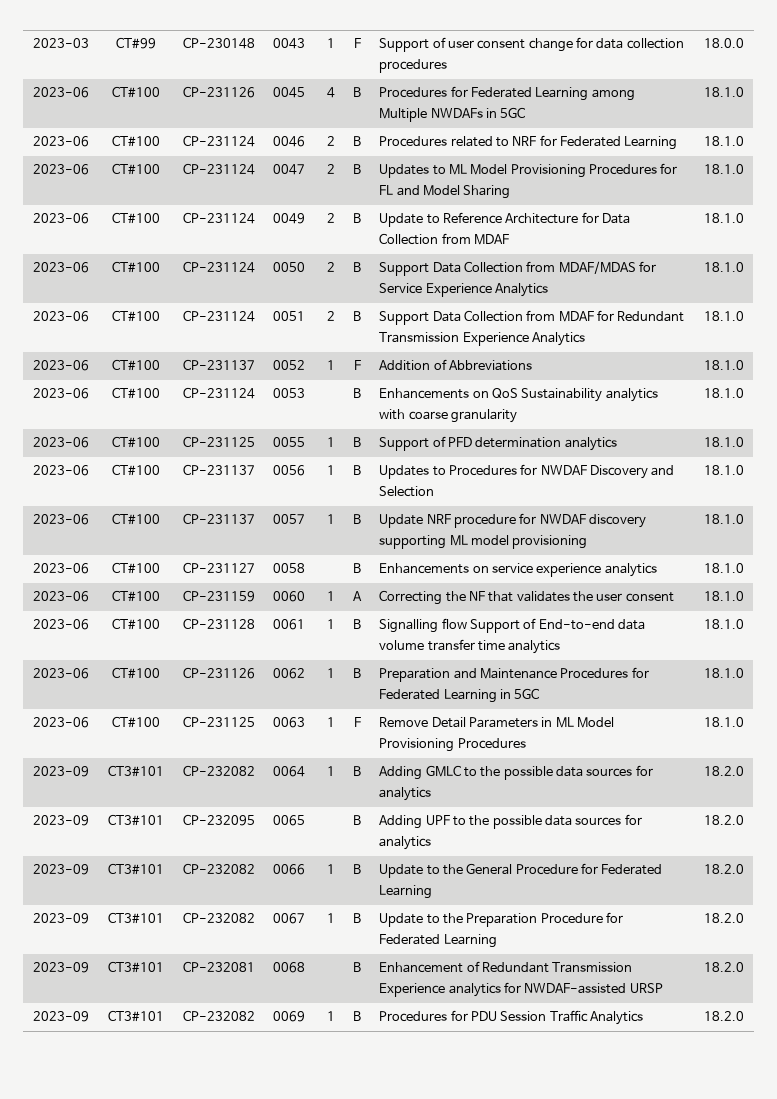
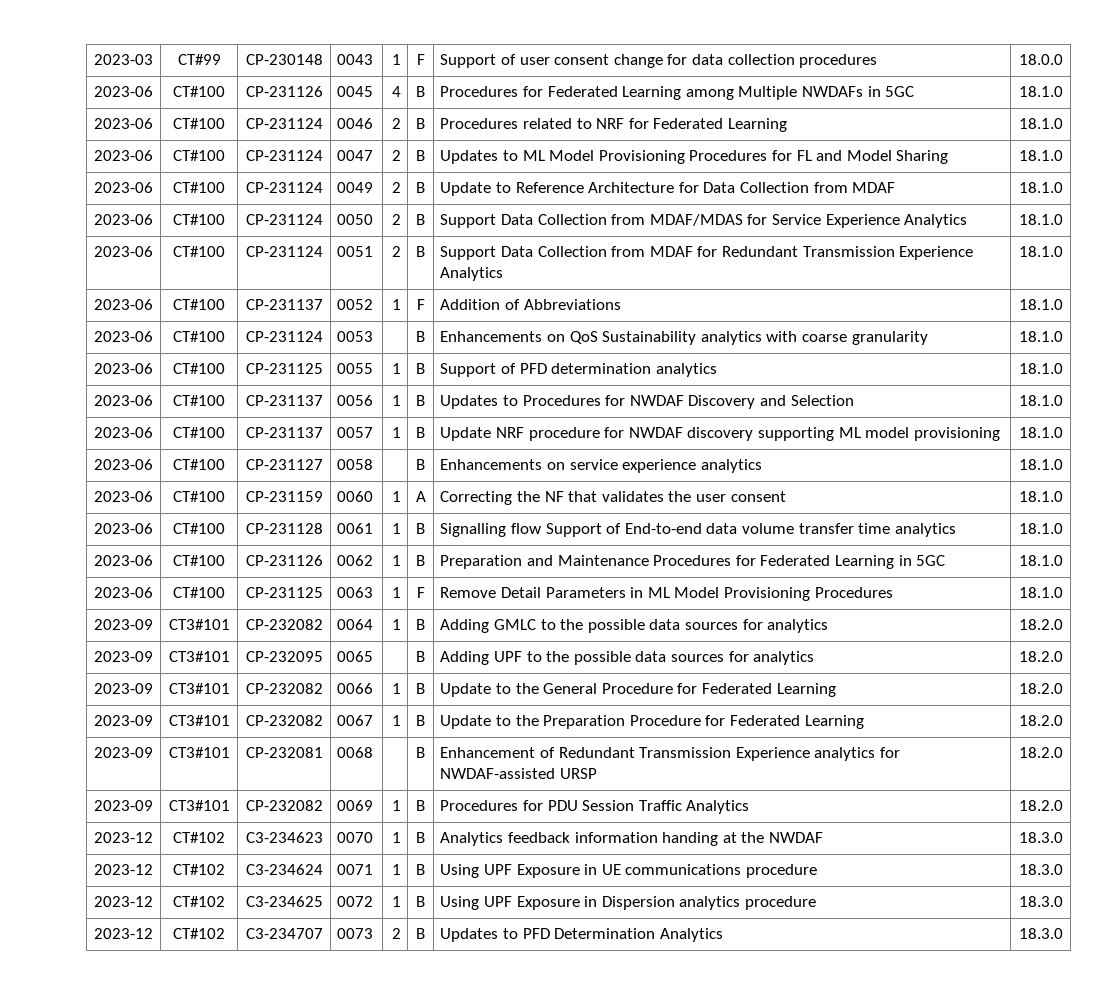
(744, 1016) none -> [94,832,153,843] [173,832,225,843] [245,832,323,843] [337,832,374,843] [391,832,401,843] [416,832,425,843] [440,832,823,846] [1018,832,1063,843] [94,864,153,875] [173,864,225,875] [245,864,323,875] [337,864,374,875] [391,864,401,875] [416,864,425,875] [440,864,817,878] [1018,864,1063,875] [94,896,153,907] [173,896,225,907] [245,896,323,907] [337,896,374,907] [391,896,401,907] [416,896,425,907] [440,896,816,910] [1018,896,1063,907] [94,928,153,939] [173,928,225,939] [245,928,323,939] [337,928,374,939] [391,928,401,939] [416,928,425,939] [440,928,723,942] [1018,928,1063,939] // 2023-12 | CT#102 | C3-234623 | 0070 | 1 | B | Analytics feedback information handing at the NWDAF | 18.3.0 // 2023-12 | CT#102 | C3-234624 | 0071 | 1 | B | Using UPF Exposure in UE communications procedure | 18.3.0 // 2023-12 | CT#102 | C3-234625 | 0072 | 1 | B | Using UPF Exposure in Dispersion analytics procedure | 18.3.0 // 2023-12 | CT#102 | C3-234707 | 0073 | 2 | B | Updates to PFD Determination Analytics | 18.3.0

